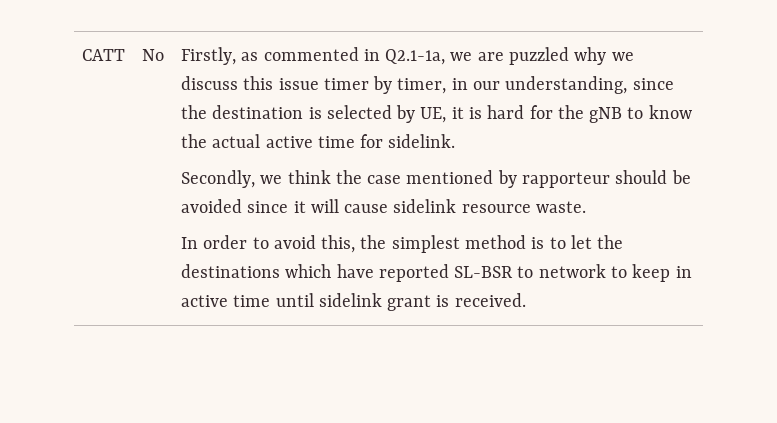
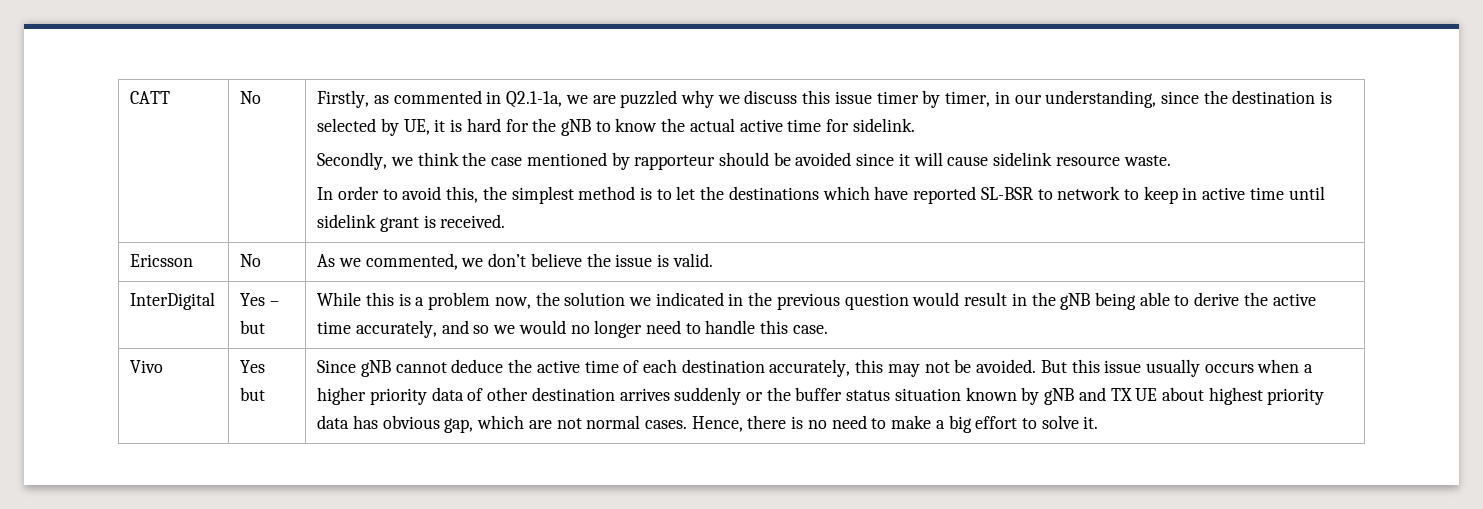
(526, 300) none -> [130,254,194,267] [240,254,262,267] [317,253,713,270] [130,292,216,310] [240,293,279,306] [240,320,266,334] [317,292,1316,310] [317,320,828,338] [130,360,164,373] [240,360,266,373] [240,387,266,401] [317,359,1314,377] [317,387,1325,405] [317,415,1099,433] // Ericsson | No | As we commented, we don’t believe the issue is valid. // InterDigital | Yes – but | While this is a problem now, the solution we indicated in the previous question would result in the gNB being able to derive the active time accurately, and so we would no longer need to handle this case. // Vivo | Yes but | Since gNB cannot deduce the active time of each destination accurately, this may not be avoided. But this issue usually occurs when a higher priority data of other destination arrives suddenly or the buffer status situation known by gNB and TX UE about highest priority data has obvious gap, which are not normal cases. Hence, there is no need to make a big effort to solve it.

